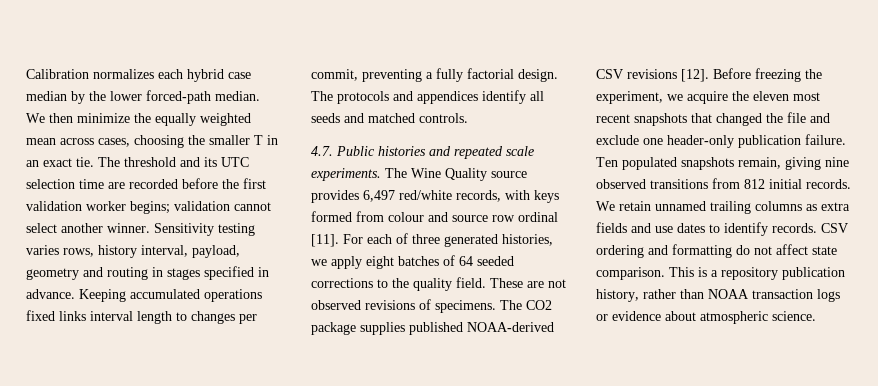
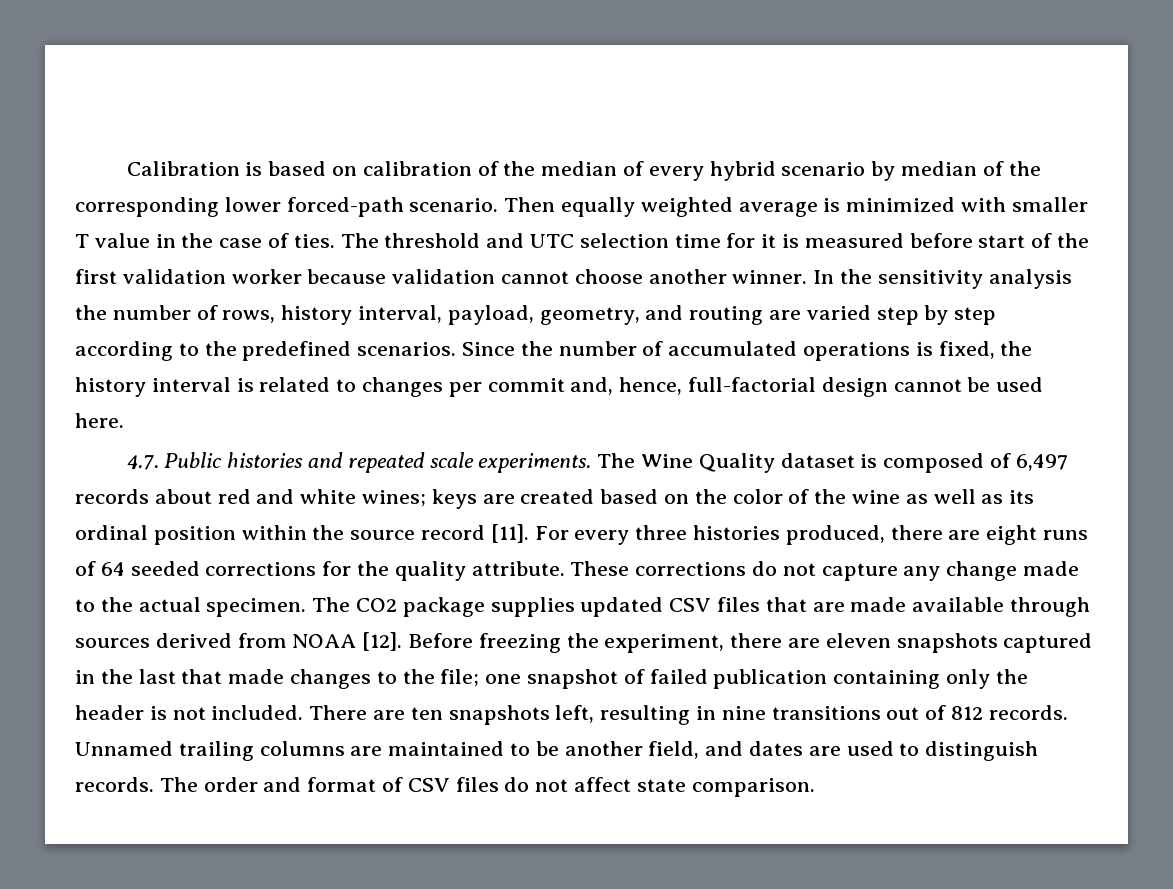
[93,69,251,82] [26,90,260,104] [26,113,251,126] [26,135,278,148] [26,157,94,167] normalizes each hybrid case median by the lower forced-path median. We then minimize the equally weighted mean across cases, choosing the smaller T in an exact tie. -> [245,161,1041,181] [75,197,1088,217] [75,233,335,248] is based on calibration of the median of every hybrid scenario by median of the corresponding lower forced-path scenario. Then equally weighted average is minimized with smaller T value in the case of ties.
[204,157,217,167] its -> (525, 240) none
[108,178,218,189] are recorded before -> [726,233,1053,248] for it is measured before start of
[130,201,170,214] begins; -> [307,269,387,284] because
[26,223,57,233] select -> [574,269,643,284] choose
[154,223,255,236] [26,245,59,255] Sensitivity testing varies -> [813,269,1072,289] [75,305,218,320] In the sensitivity analysis the number of
[26,268,79,280] geometry -> [539,307,640,325] geometry,
[152,266,269,280] [26,289,262,302] [26,310,257,324] [311,68,558,82] [311,90,544,104] [311,113,468,123] in stages specified in advance. Keeping accumulated operations fixed links interval length to changes per commit, preventing a fully factorial design. The protocols and appendices identify all seeds and matched controls. -> [769,305,997,325] [75,341,1033,361] [75,377,1044,397] [75,413,124,428] are varied step by step according to the predefined scenarios. Since the number of accumulated operations is fixed, the history interval is related to changes per commit and, hence, full-factorial design cannot be used here.
[491,171,527,178] [311,190,559,203] [311,211,558,222] [311,233,553,247] [311,255,514,269] [311,277,566,291] [311,299,552,313] [311,322,554,335] [596,69,677,79] source provides 6,497 red/white records, with keys formed from colour and source row ordinal [11]. For each of three generated histories, we apply eight batches of 64 seeded corrections to the quality field. These are not observed revisions of specimens. The CO2 package supplies published NOAA-derived CSV revisions -> [780,453,1068,473] [75,489,1035,509] [75,524,1089,545] [75,561,1080,581] [75,597,1091,617] [75,633,357,648] dataset is composed of 6,497 records about red and white wines; keys are created based on the color of the wine as well as its ordinal position within the source record [11]. For every three histories produced, there are eight runs of 64 seeded corrections for the quality attribute. These corrections do not capture any change made to the actual specimen. The CO2 package supplies updated CSV files that are made available through sources derived from NOAA
[667,91,820,104] [596,112,830,126] [596,134,846,148] [596,157,849,170] [596,178,851,189] [596,201,850,214] [596,222,848,236] [596,244,732,258] we acquire the eleven most recent snapshots that changed the file and exclude one header-only publication failure. Ten populated snapshots remain, giving nine observed transitions from 812 initial records. We retain unnamed trailing columns as extra fields and use dates to identify records. CSV ordering and formatting -> [730,633,1093,653] [75,669,1028,689] [75,705,1068,725] [75,741,1039,761] [75,777,499,792] there are eleven snapshots captured in the last that made changes to the file; one snapshot of failed publication containing only the header is not included. There are ten snapshots left, resulting in nine transitions out of 812 records. Unnamed trailing columns are maintained to be another field, and dates are used to distinguish records. The order and format of CSV files
[669,267,845,280] [596,289,840,302] [596,311,816,324] This is a repository publication history, rather than NOAA transaction logs or evidence about atmospheric science. -> (815, 787) none

